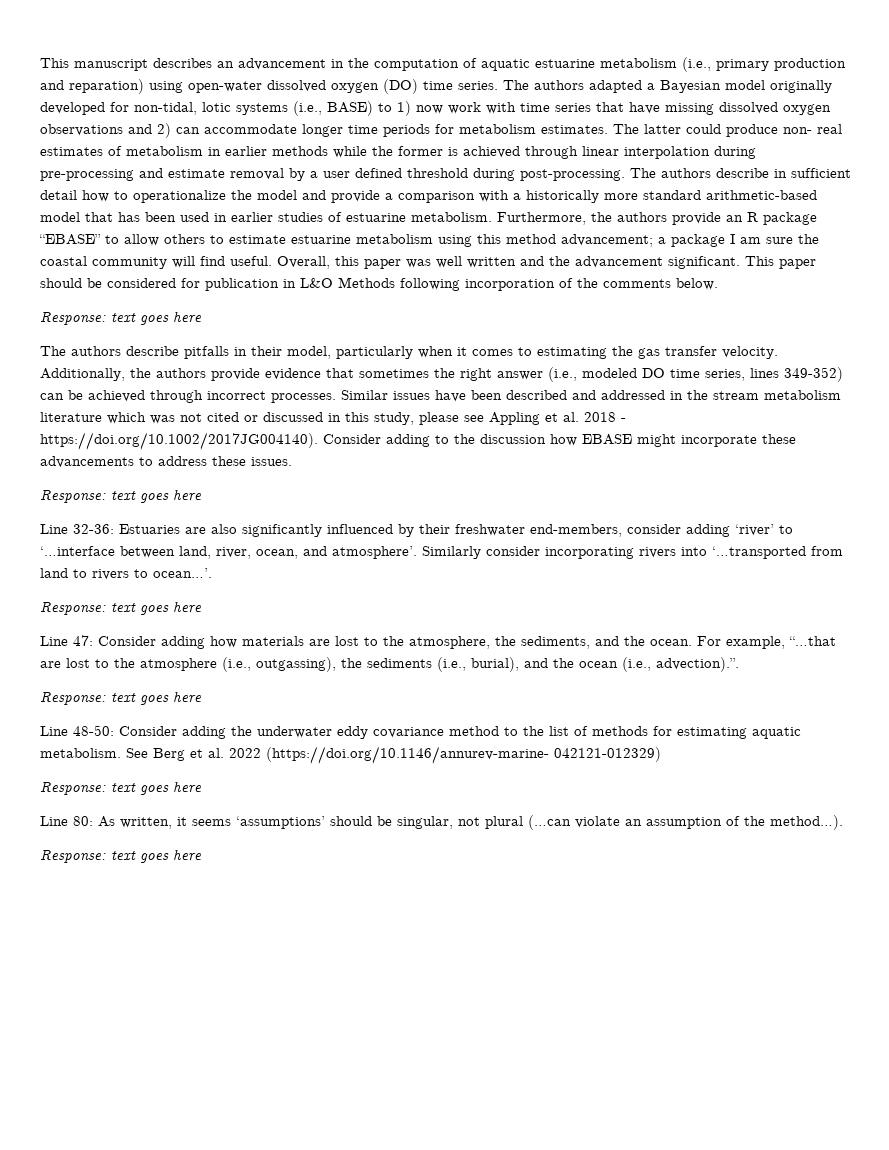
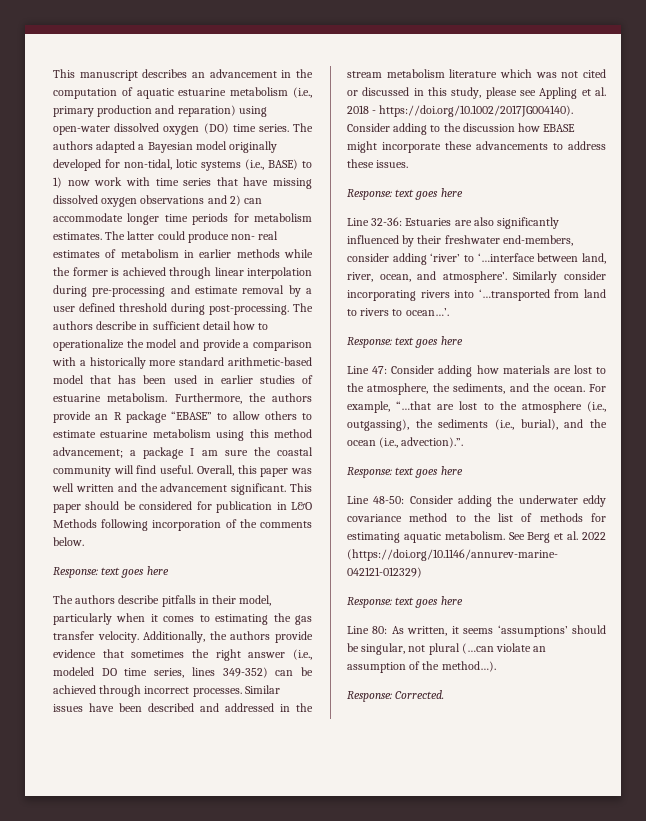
[111,849,202,863] text goes here -> [395,690,445,699] Corrected.

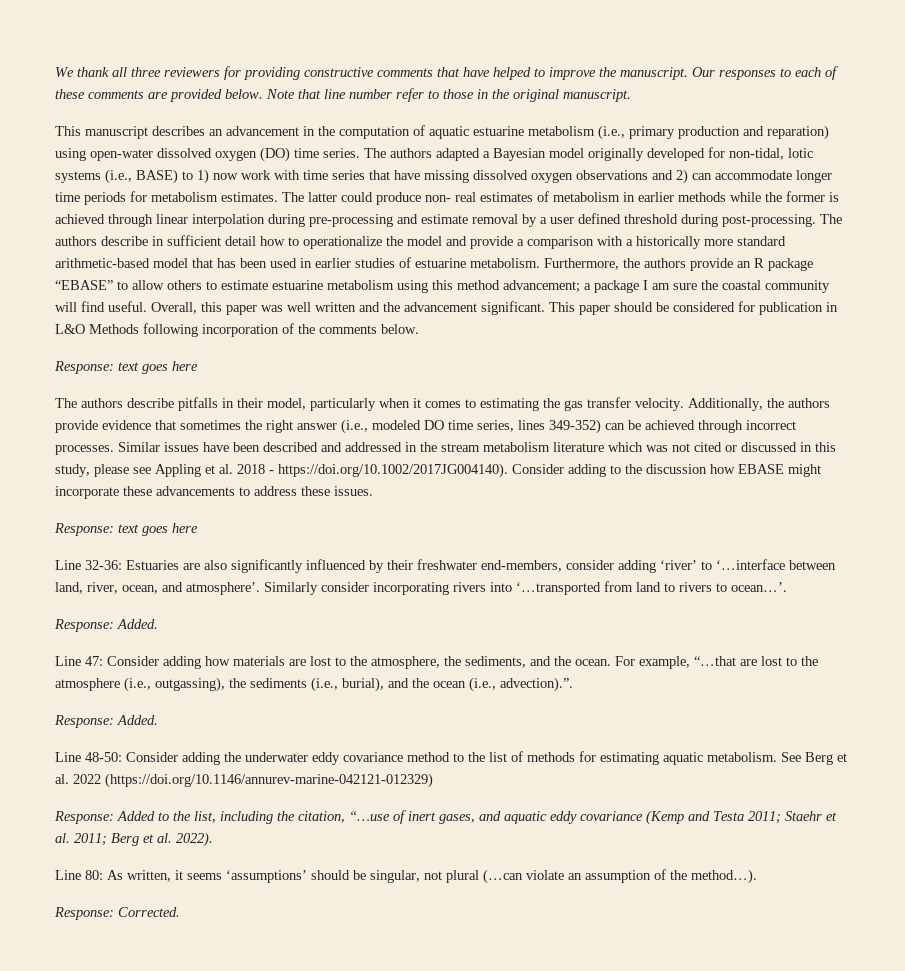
(53, 73) none -> [55,66,838,80] [55,88,631,102] We thank all three reviewers for providing constructive comments that have helped to improve the manuscript. Our responses to each of these comments are provided below. Note that line number refer to those in the original manuscript. //
[395,336,463,348] text goes here -> [117,619,158,629] Added.
[395,466,463,478] text goes here -> [117,715,158,725] Added.
[347,549,558,561] [347,567,422,578] [347,596,463,608] (https://doi.org/10.1146/annurev-marine- 042121-012329) // Response: text goes here -> [105,773,433,788] [54,810,837,825] [55,832,213,847] (https://doi.org/10.1146/annurev-marine-042121-012329) // Response: Added to the list, including the citation, “…use of inert gases, and aquatic eddy covariance (Kemp and Testa 2011; Staehr et al. 2011; Berg et al. 2022).

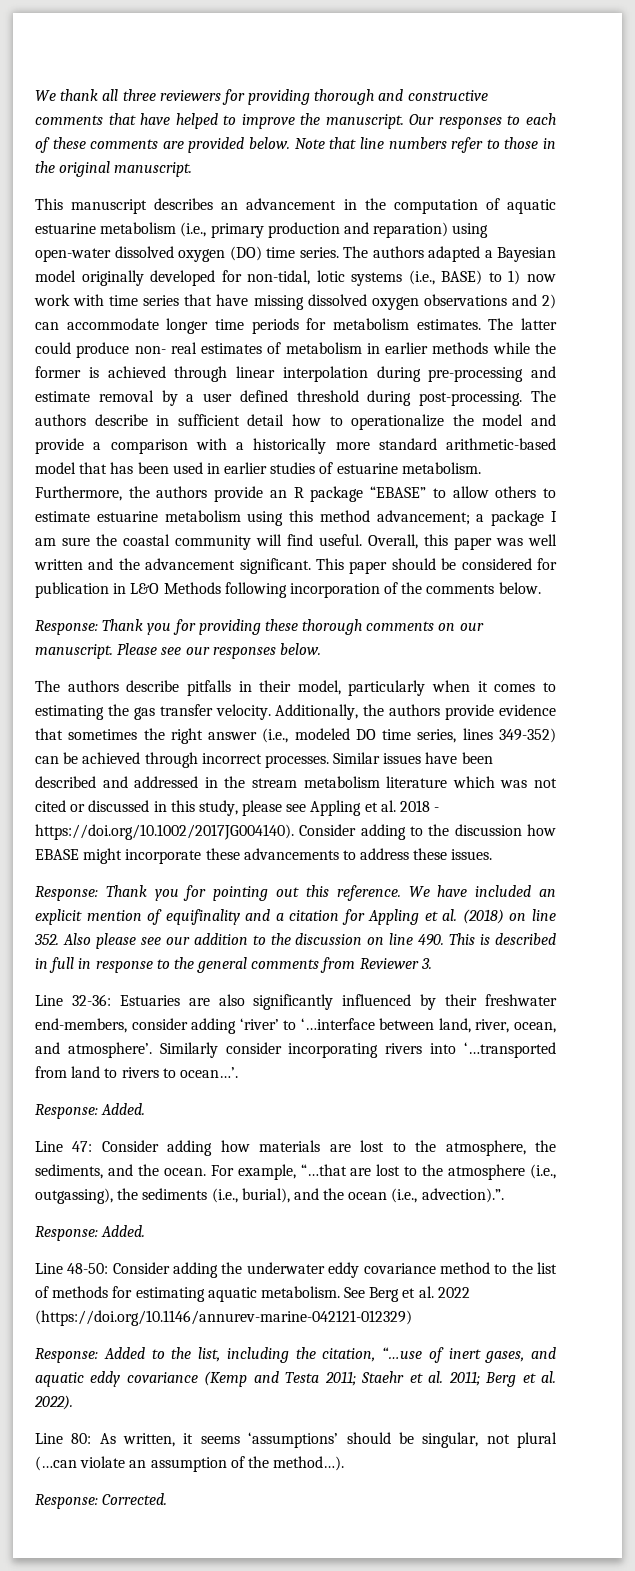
(300, 73) none -> [314,89,404,105] thorough and
[349,89,392,99] number -> [388,137,447,149] numbers
[118,361,198,374] text goes here -> [102,619,484,635] [35,643,321,659] Thank you for providing these thorough comments on our manuscript. Please see our responses below.
[118,523,198,536] text goes here -> [105,885,556,901] [35,909,557,925] [34,933,556,949] [35,957,432,973] Thank you for pointing out this reference. We have included an explicit mention of equifinality and a citation for Appling et al. (2018) on line 352. Also please see our addition to the discussion on line 490. This is described in full in response to the general comments from Reviewer 3.

